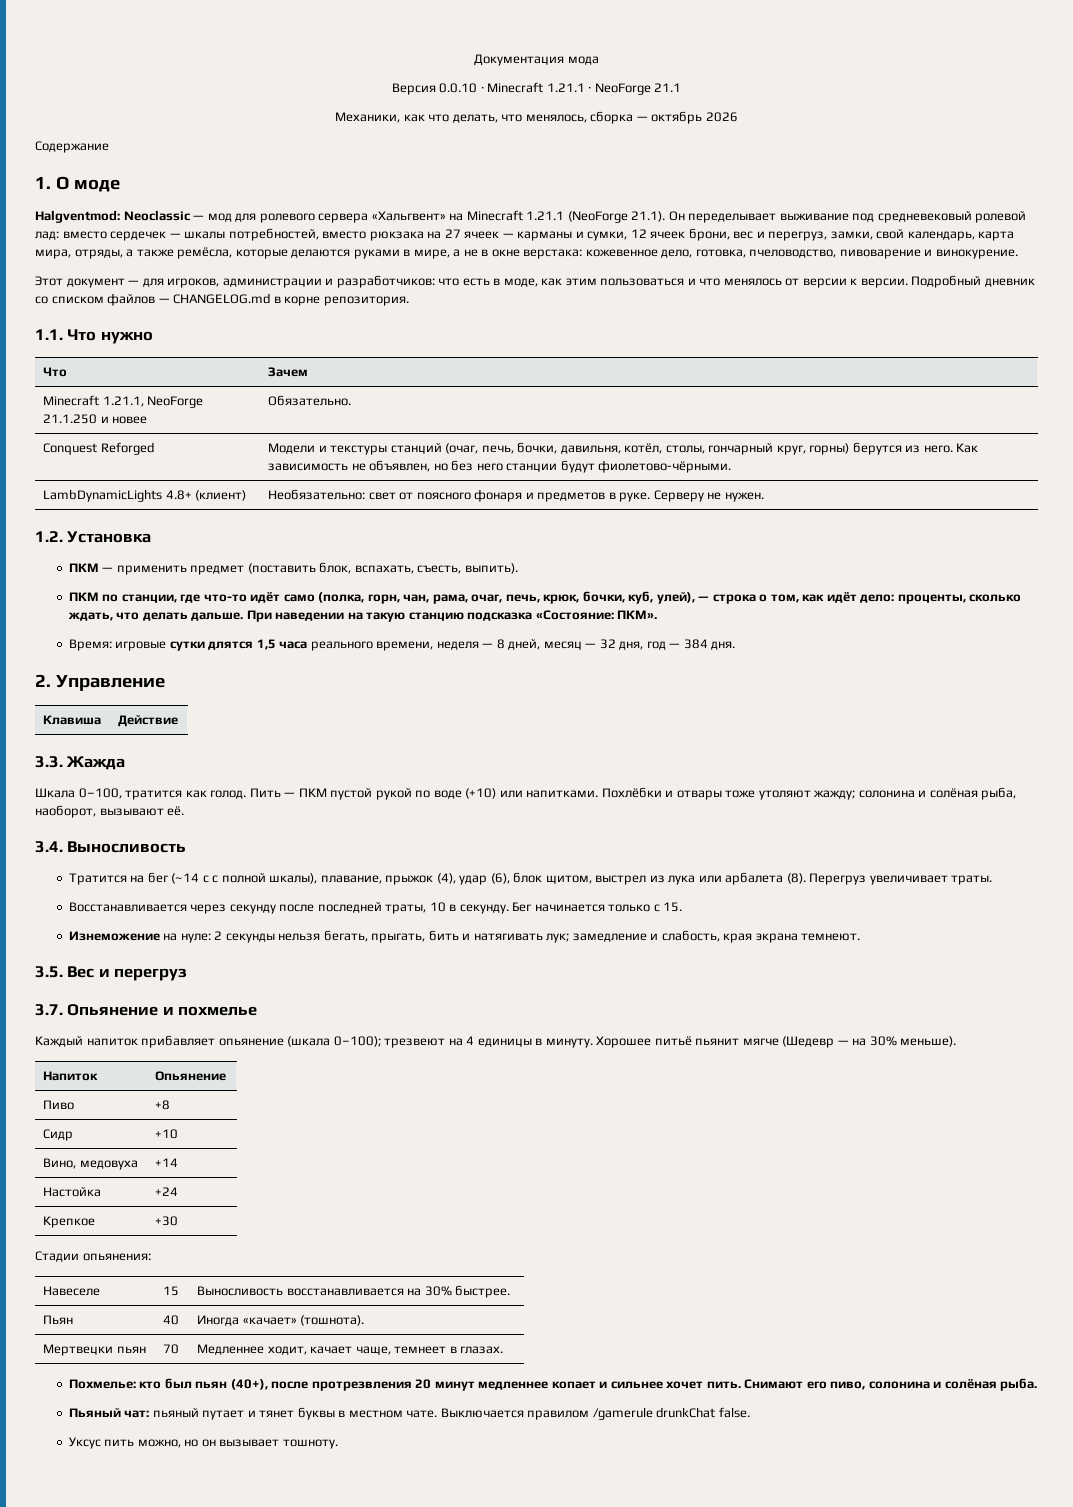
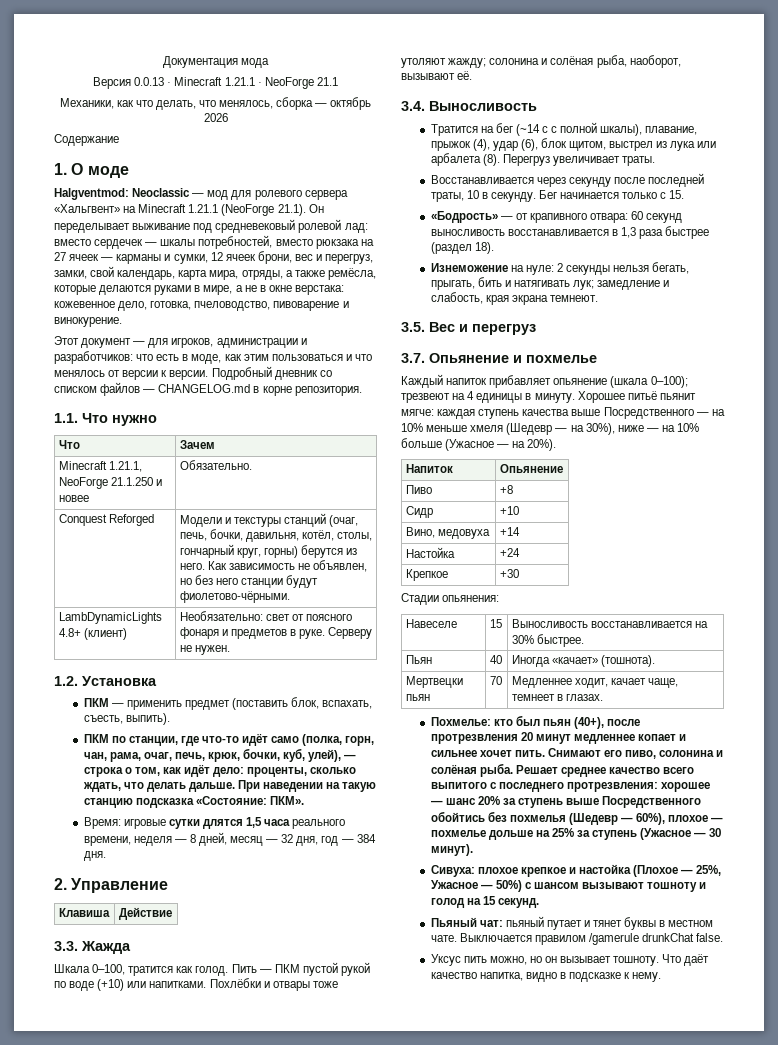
[439,83,478,93] 0.0.10 -> [134,77,165,86] 0.0.13
(683, 907) none -> [430,211,683,223] [430,226,710,239] [430,242,494,254] // «Бодрость» — от крапивного отвара: 60 секунд выносливость восстанавливается в 1,3 раза быстрее (раздел 18).
[742,1036,957,1048] мягче (Шедевр — на 30% меньше). -> [401,407,725,419] [401,423,700,435] [401,438,557,451] мягче: каждая ступень качества выше Посредственного — на 10% меньше хмеля (Шедевр — на 30%), ниже — на 10% больше (Ужасное — на 20%).
(1038, 1384) none -> [515,765,695,777] [430,782,710,792] [430,796,702,808] [430,811,724,825] [430,828,722,840] [430,844,473,856] [430,864,722,877] [430,880,707,892] [430,896,539,908] Решает среднее качество всего выпитого с последнего протрезвления: хорошее — шанс 20% за ступень выше Посредственного обойтись без похмелья (Шедевр — 60%), плохое — похмелье дольше на 25% за ступень (Ужасное — 30 минут). // Сивуха: плохое крепкое и настойка (Плохое — 25%, Ужасное — 50%) с шансом вызывают тошноту и голод на 15 секунд.
(338, 1444) none -> [662,954,710,966] [430,972,662,982] Что даёт качество напитка, видно в подсказке к нему.

